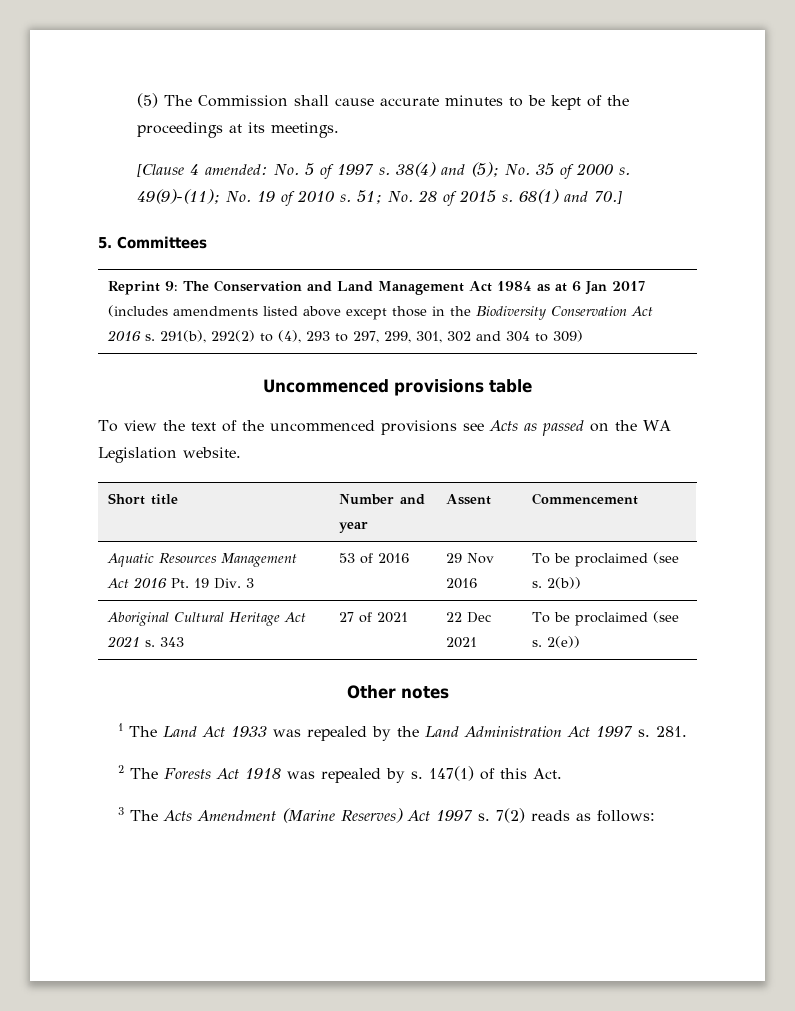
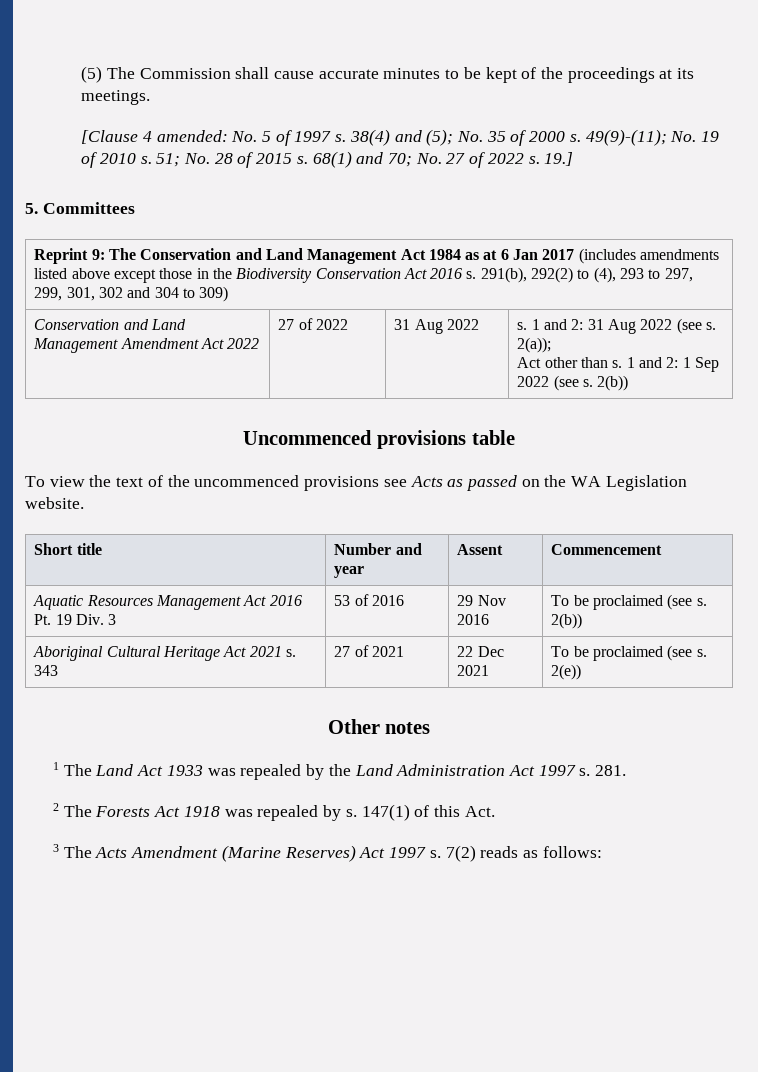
[594,190,623,204] 70.] -> [388,152,574,168] 70; No. 27 of 2022 s. 19.]
(584, 336) none -> [34,319,186,330] [33,338,260,353] [278,318,348,330] [394,319,479,334] [517,318,716,334] [517,337,552,353] [517,357,719,372] [517,375,629,391] // Conservation and Land Management Amendment Act 2022 | 27 of 2022 | 31 Aug 2022 | s. 1 and 2: 31 Aug 2022 (see s. 2(a)); // Act other than s. 1 and 2: 1 Sep 2022 (see s. 2(b))

